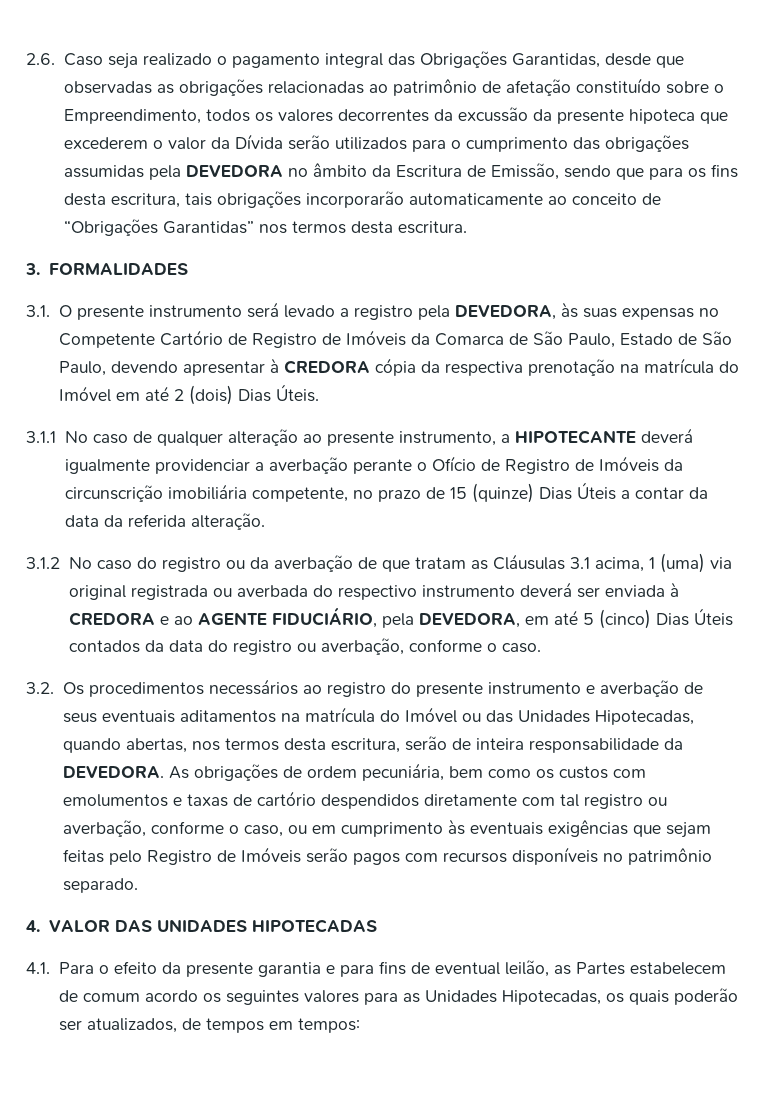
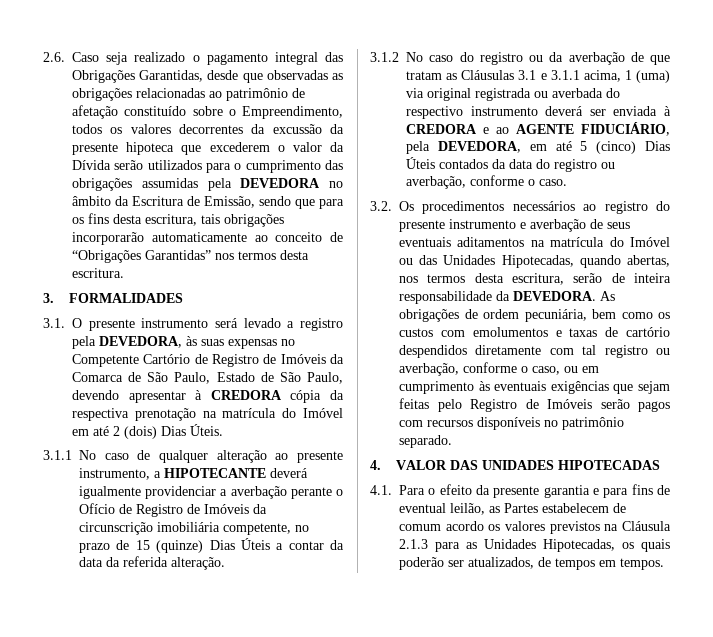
(590, 563) none -> [540,70,580,80] e 3.1.1
[225,990,359,1005] seguintes valores -> [505,521,671,534] [399,539,428,549] valores previstos na Cláusula 2.1.3
[297,1018,360,1033] tempos: -> [620,558,664,570] tempos.

